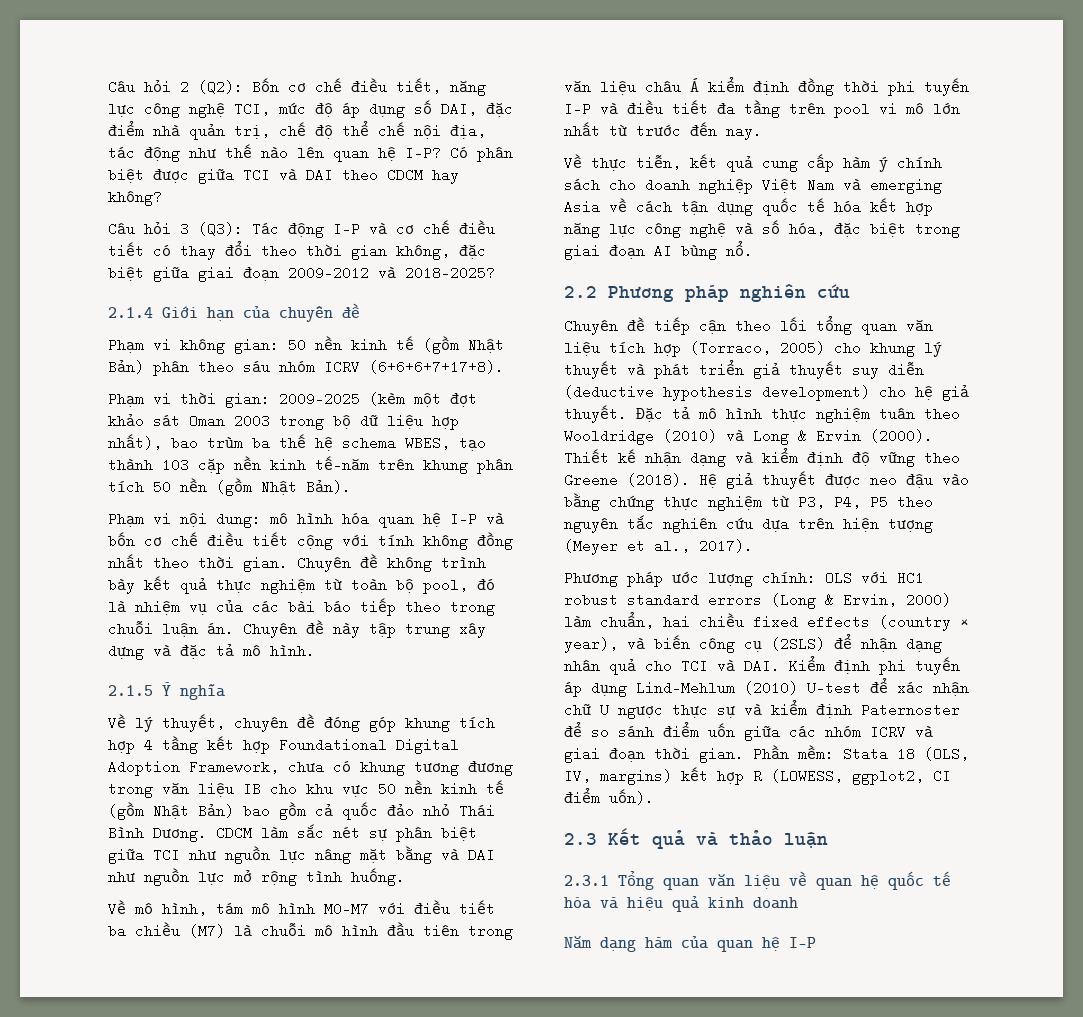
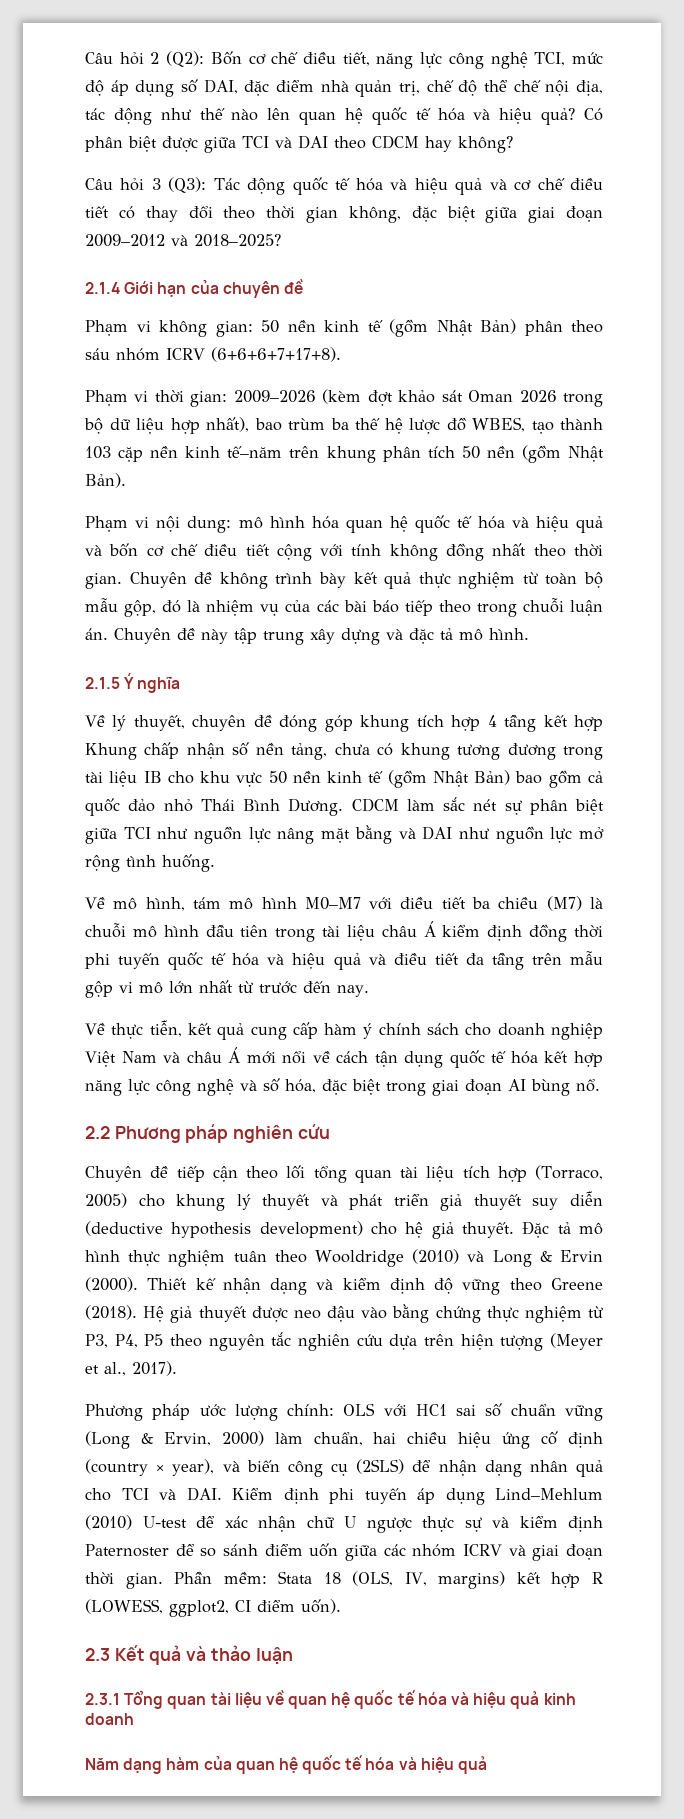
[405,146,441,160] I–P? -> [371,107,576,125] quốc tế hóa và hiệu quả?
[333,222,360,236] I–P -> [292,177,483,195] quốc tế hóa và hiệu quả
[279,392,441,407] 2009–2025 (kèm một -> [233,389,362,404] 2009–2026 (kèm
[234,414,270,428] 2003 -> [519,390,557,403] 2026
[342,436,396,450] schema -> [409,417,467,434] lược đồ
[450,512,477,526] I–P -> [415,515,604,533] quốc tế hóa và hiệu quả
[423,578,468,594] pool, -> [85,598,157,617] mẫu gộp,
[279,738,459,754] [108,760,279,776] Foundational Digital Adoption Framework, -> [85,742,328,760] Khung chấp nhận số nền tảng,
[162,783,189,794] văn -> [85,772,103,783] tài
[564,81,591,92] văn -> [322,926,341,937] tài
[564,102,591,116] I–P -> [168,952,361,970] quốc tế hóa và hiệu quả
[834,104,870,118] pool -> [570,951,603,965] [85,981,113,998] mẫu gộp
[870,178,942,194] [564,200,600,214] emerging Asia -> [186,1047,307,1064] châu Á mới nổi
[906,320,933,331] văn -> [400,1167,419,1178] tài
[564,593,762,607] robust standard errors -> [456,1403,603,1421] sai số chuẩn vững
[753,615,870,629] fixed effects -> [458,1431,604,1449] hiệu ứng cố định
[708,874,735,887] văn -> [210,1692,231,1705] tài
[789,937,816,948] I–P -> [302,1755,488,1774] quốc tế hóa và hiệu quả

